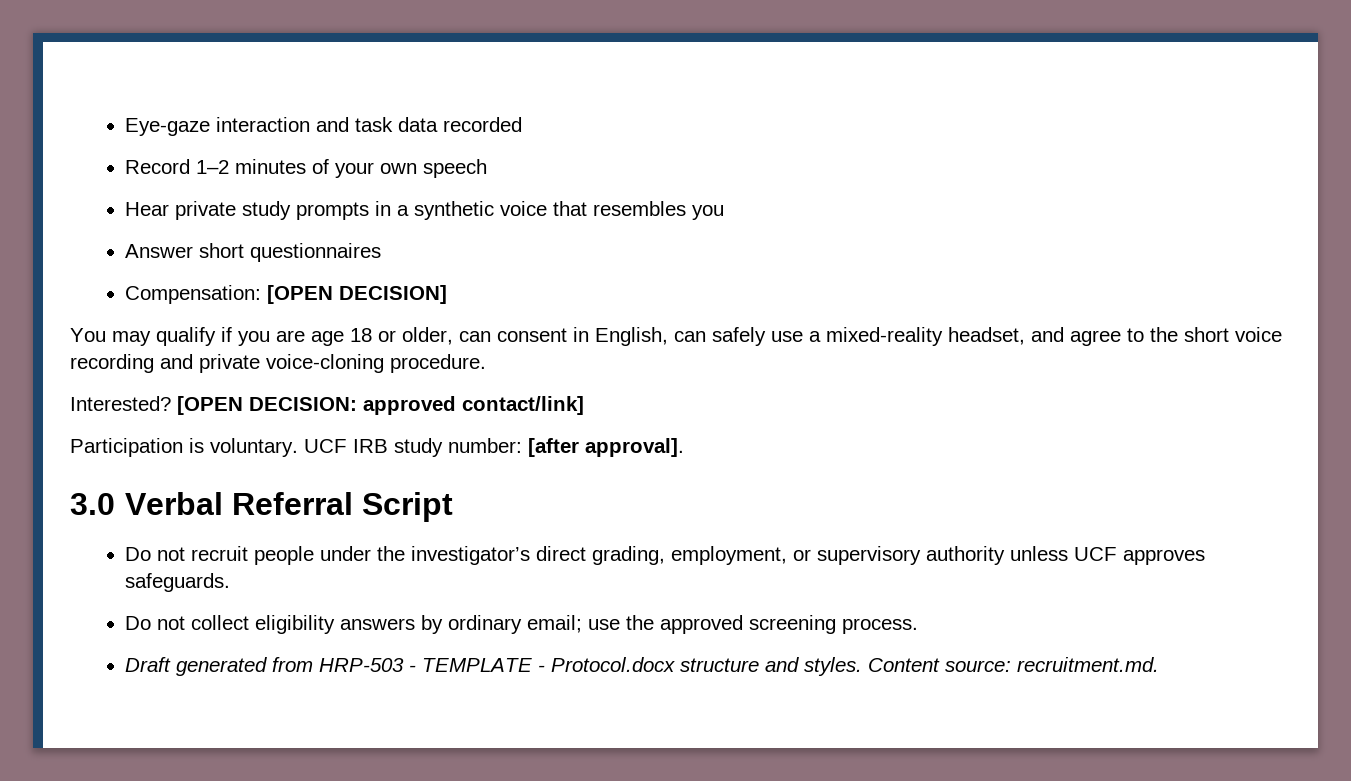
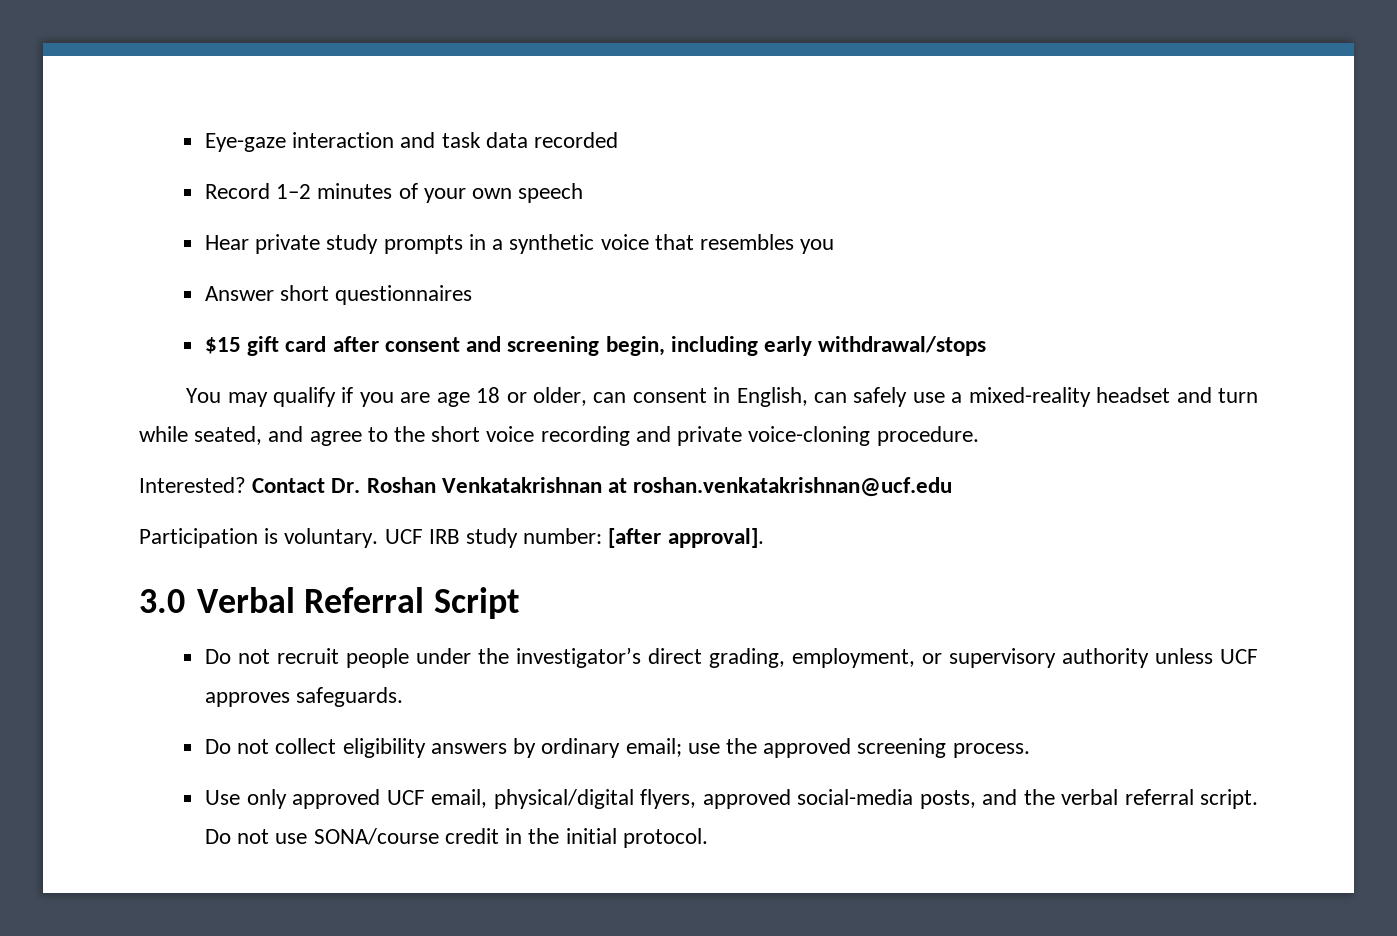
[125,285,448,304] Compensation: [OPEN DECISION] -> [205,336,987,356] $15 gift card after consent and screening begin, including early withdrawal/stops
[948,327,1025,345] headset, -> [1096,387,1258,403] [139,426,263,445] headset and turn while seated,
[177,396,584,415] [OPEN DECISION: approved contact/link] -> [252,477,953,497] Contact Dr. Roshan Venkatakrishnan at roshan.venkatakrishnan@ucf.edu
[125,657,1160,676] Draft generated from HRP-503 - TEMPLATE - Protocol.docx structure and styles. Content source: recruitment.md. -> [205,789,1258,809] [205,828,708,848] Use only approved UCF email, physical/digital flyers, approved social-media posts, and the verbal referral script. Do not use SONA/course credit in the initial protocol.

